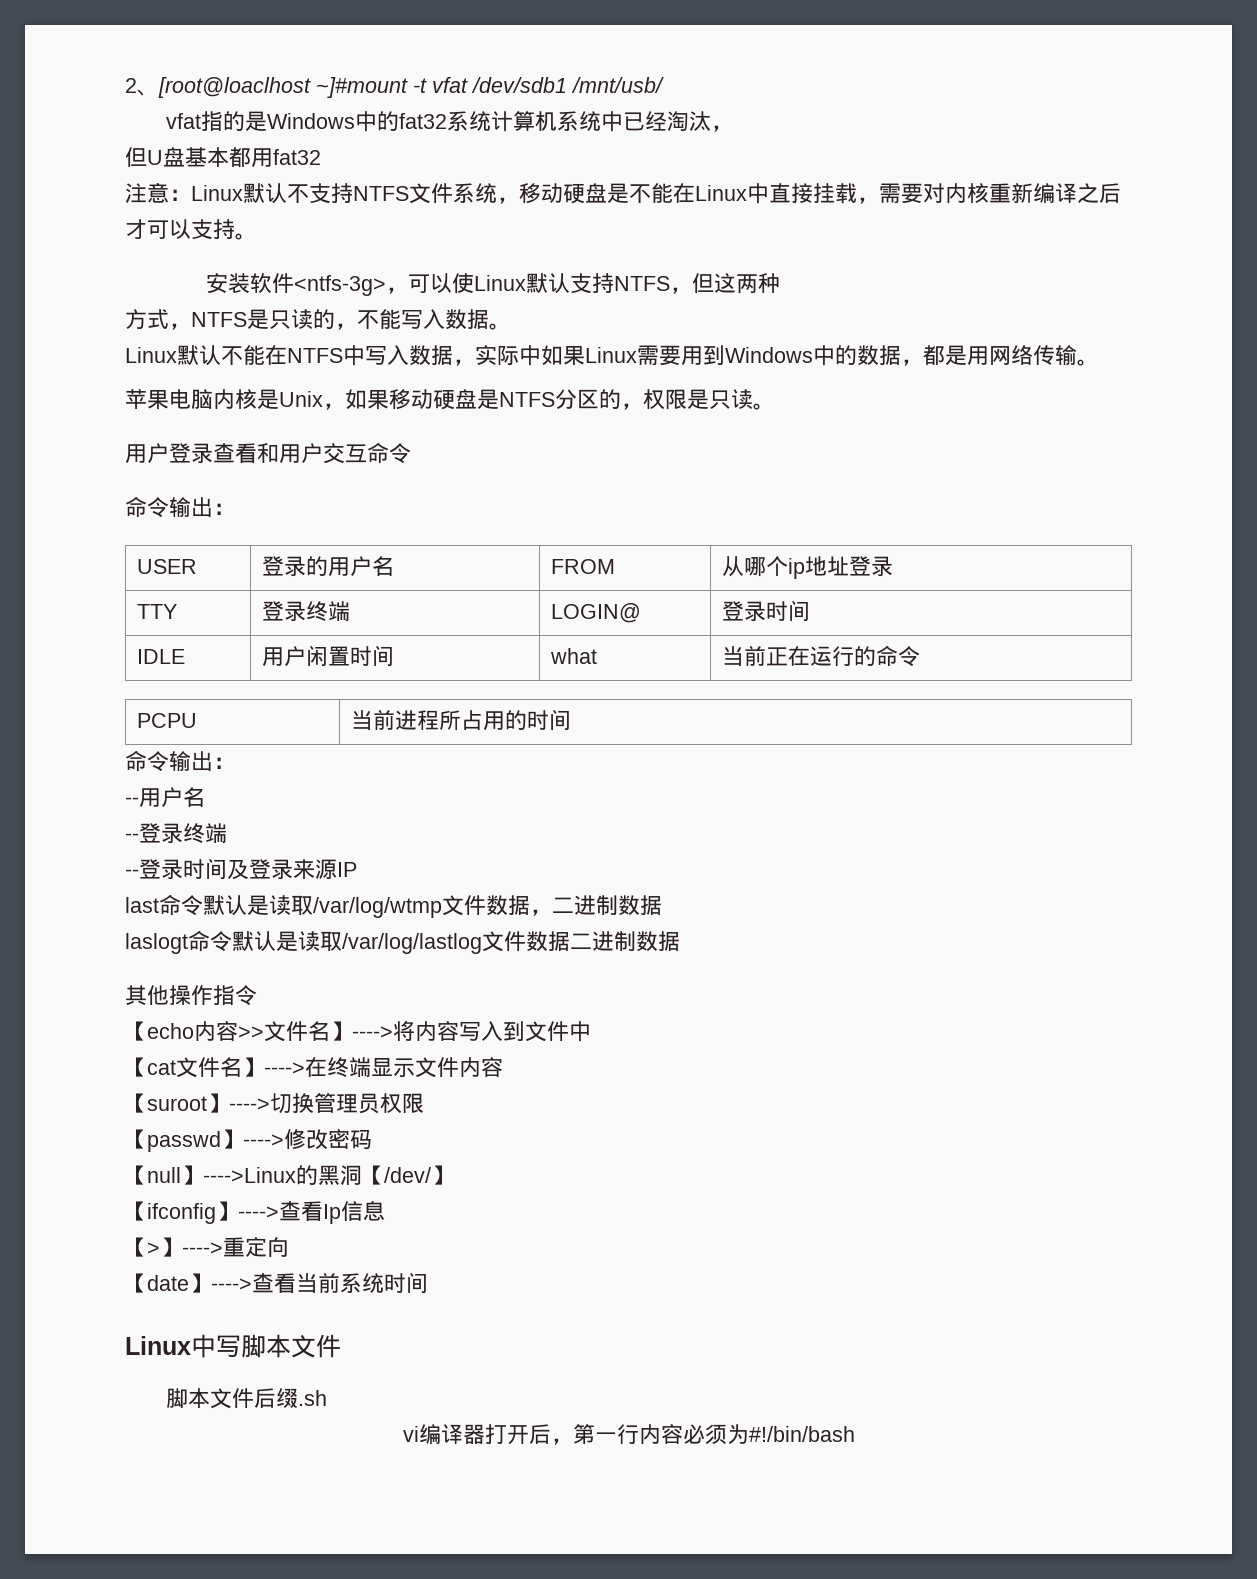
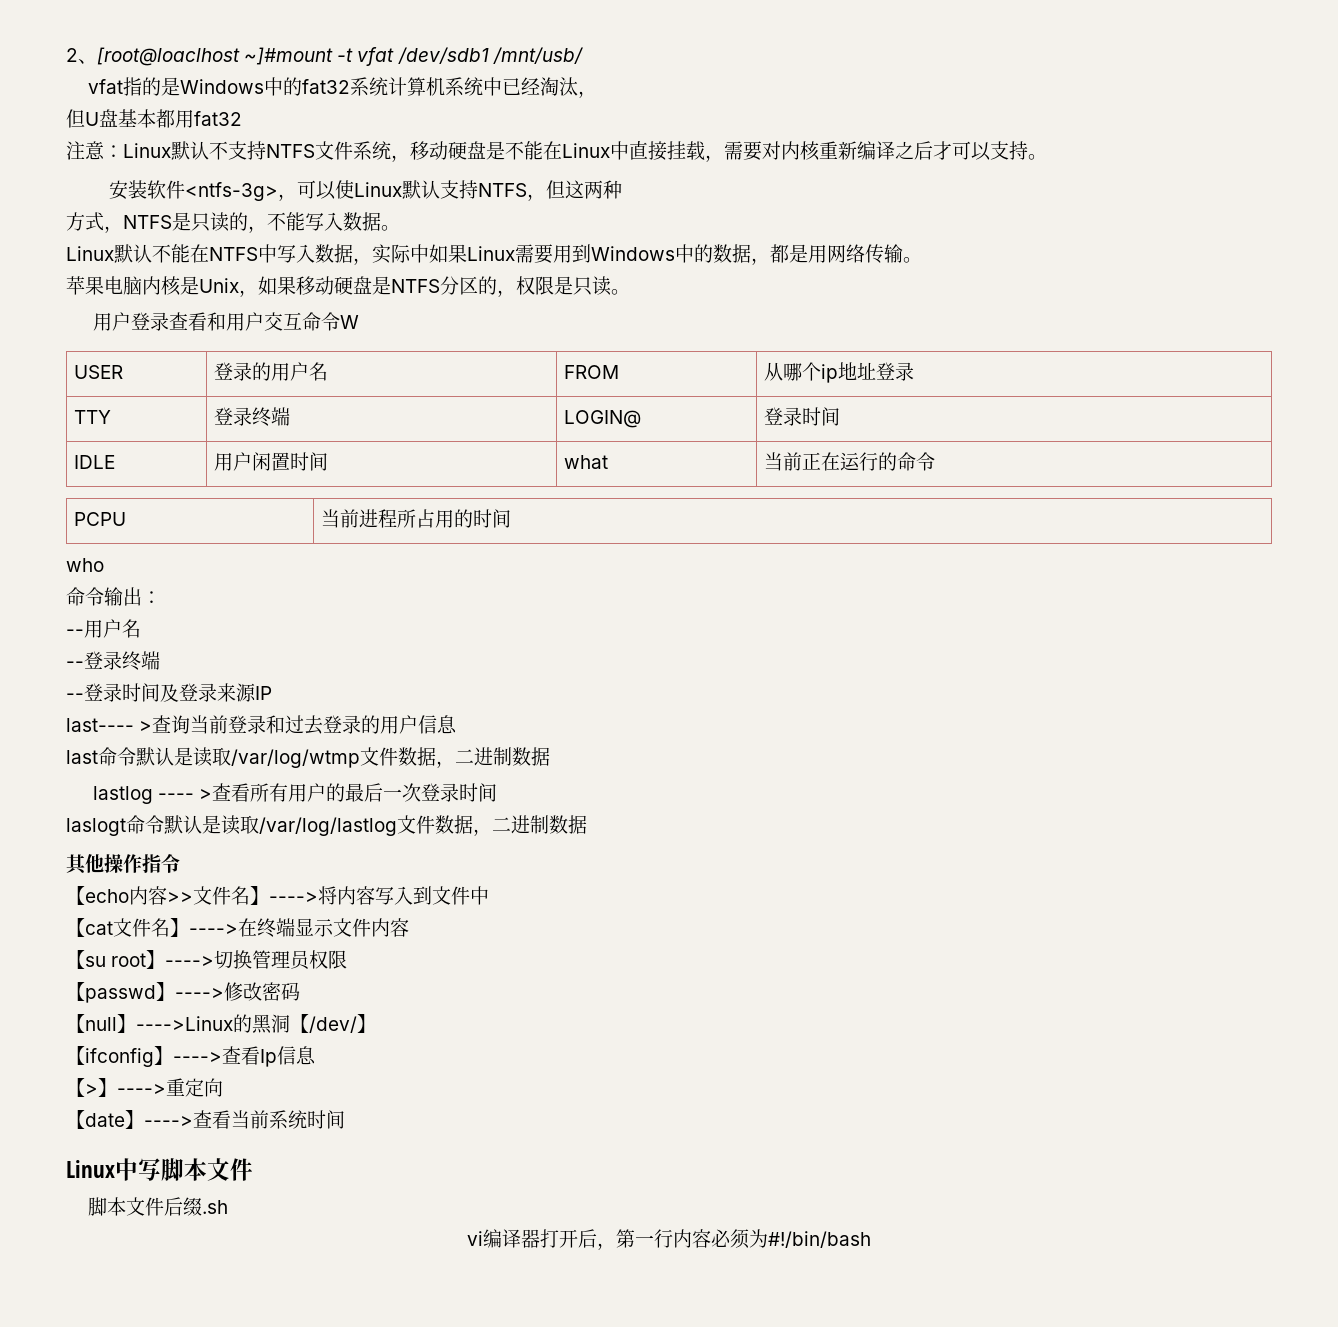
[125,496,235,518] // 命令输出： -> [339,315,359,329] W
(571, 720) none -> [66,558,104,572] // who
(357, 869) none -> [66,715,458,735] // last---- >查询当前登录和过去登录的用户信息
(662, 905) none -> [92,783,498,804] // lastlog ---- >查看所有用户的最后一次登录时间
(570, 941) none -> [473,829,492,836] ，
[147,1096,207,1111] suroot -> [85,953,147,967] su root

